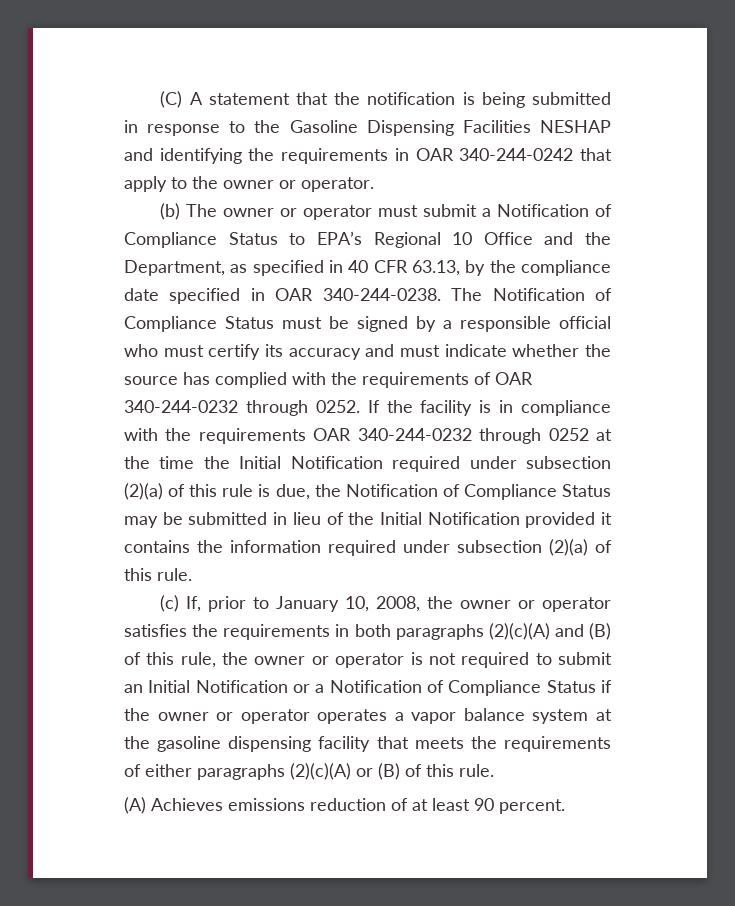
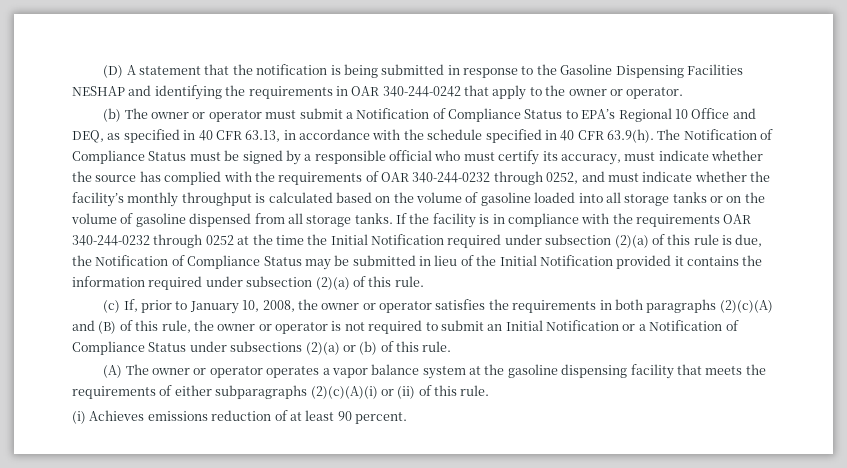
[160,91,183,108] (C) -> [103,65,124,78] (D)
[585,232,611,245] [124,260,225,276] the Department, -> [72,130,104,143] DEQ,
[465,260,611,276] [124,288,441,304] by the compliance date specified in OAR 340-244-0238. -> [283,129,654,143] in accordance with the schedule specified in 40 CFR 63.9(h).
[288,344,395,360] accuracy and -> [560,154,621,165] accuracy,
[315,400,360,413] 0252. -> [546,171,770,184] [72,192,765,207] [71,213,393,227] 0252, and must indicate whether the facility’s monthly throughput is calculated based on the volume of gasoline loaded into all storage tanks or on the volume of gasoline dispensed from all storage tanks.
[601,680,612,693] [124,708,150,721] if the -> [189,341,452,355] [103,364,149,378] under subsections (2)(a) or (b) of this rule. // (A) The
[197,763,494,780] [124,797,146,814] paragraphs (2)(c)(A) or (B) of this rule. // (A) -> [215,385,490,399] [72,411,86,424] subparagraphs (2)(c)(A)(i) or (ii) of this rule. // (i)

